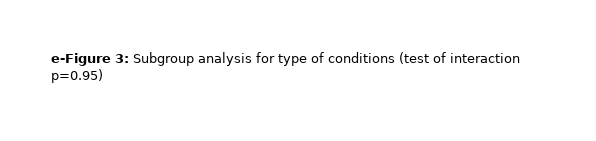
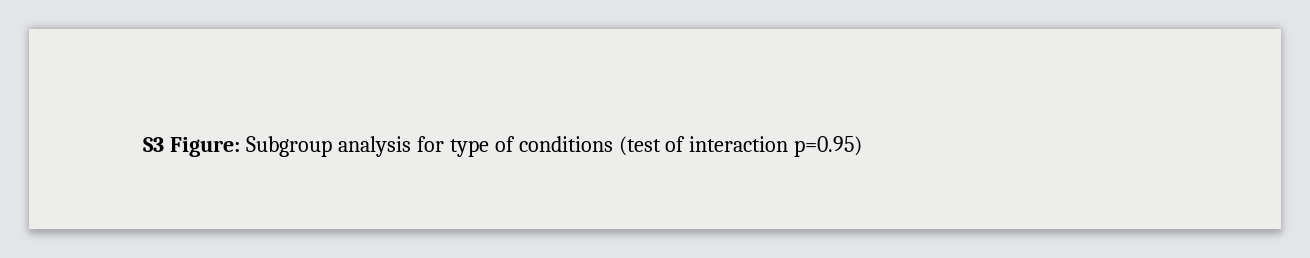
[51,53,129,66] e-Figure 3: -> [143,137,240,157] S3 Figure:

